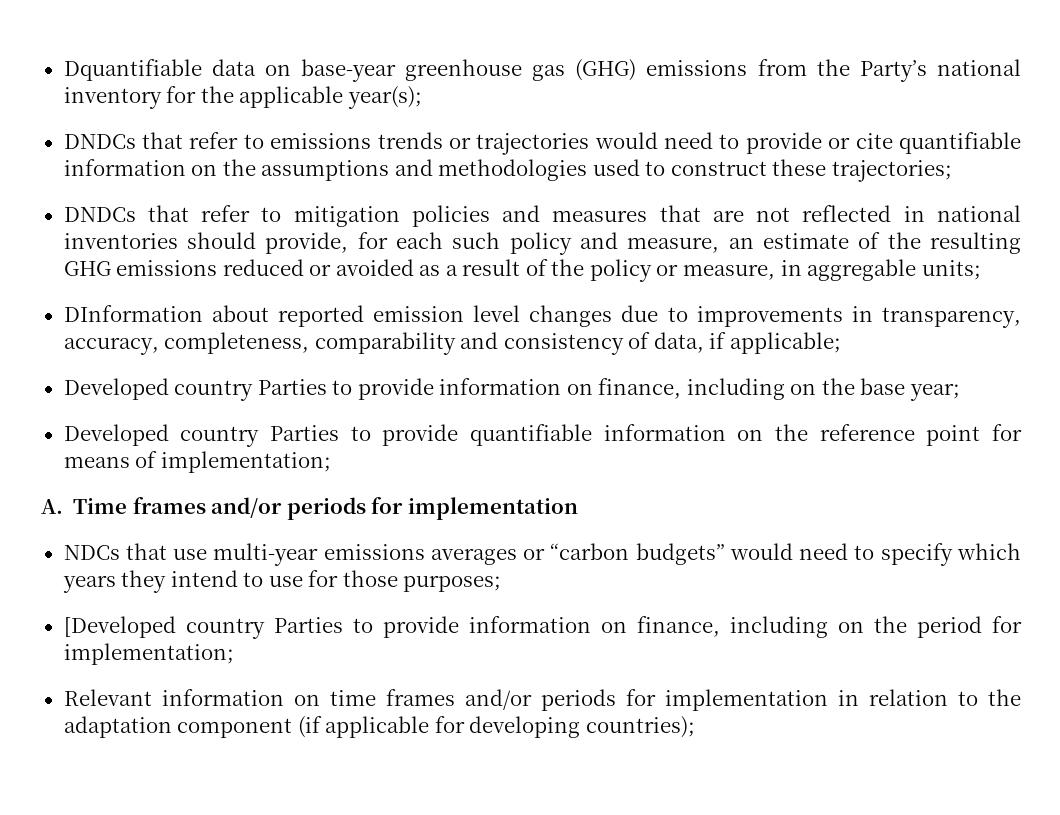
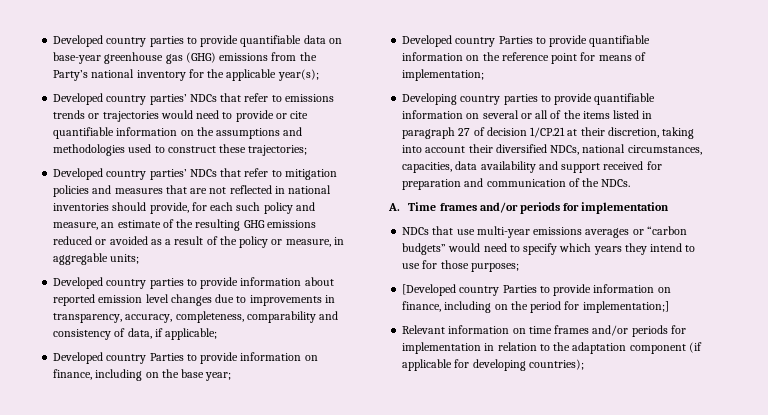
[63,59,202,81] Dquantifiable -> [53,35,302,47] Developed country parties to provide quantifiable
[63,134,136,149] DNDCs -> [53,93,217,105] Developed country parties’ NDCs
[63,207,136,222] DNDCs -> [53,168,217,180] Developed country parties’ NDCs
[63,305,203,322] DInformation -> [53,277,302,289] Developed country parties to provide information
(331, 462) none -> [402,93,656,105] [402,110,653,119] [402,127,695,139] [402,144,702,155] [402,161,662,173] [402,178,631,190] // Developing country parties to provide quantifiable information on several or all of the items listed in paragraph 27 of decision 1/CP.21 at their discretion, taking into account their diversified NDCs, national circumstances, capacities, data availability and support received for preparation and communication of the NDCs.
[63,643,234,665] implementation; -> [582,301,669,313] implementation;]

